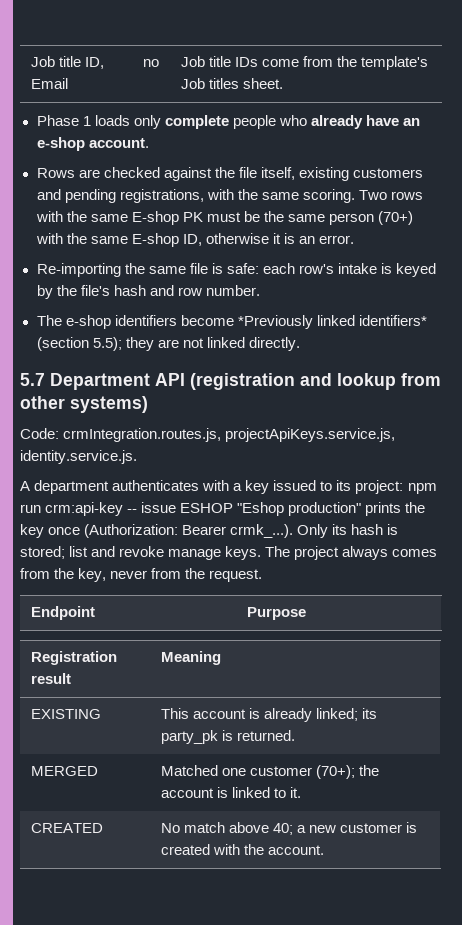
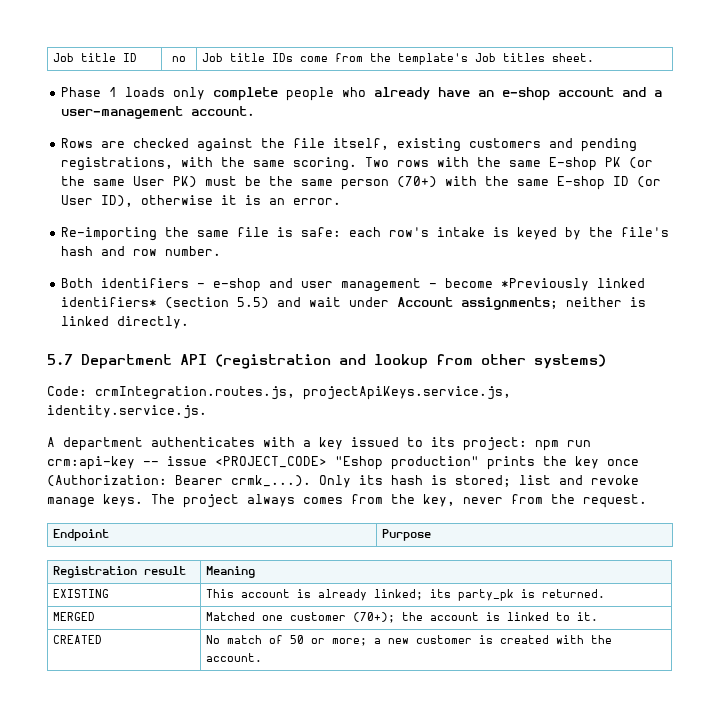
[30,56,104,69] [30,78,68,89] Job title ID, Email -> [53,53,138,62] Job title ID
(85, 144) none -> [557,87,662,97] [60,106,183,119] account and a user-management
(203, 217) none -> [628,157,653,169] [60,176,197,188] (or the same User PK)
[182,234,202,246] ID, -> [612,176,661,188] [60,195,133,207] ID (or User ID),
[36,315,177,329] The e-shop identifiers -> [60,278,437,292] Both identifiers - e-shop and user management -
[92,337,204,351] 5.5); they are not -> [236,297,646,310] 5.5) and wait under Account assignments; neither is
[180,503,234,513] ESHOP -> [215,456,327,468] <PROJECT_CODE>
[228,822,293,835] above 40; -> [269,635,368,646] of 50 or more;

